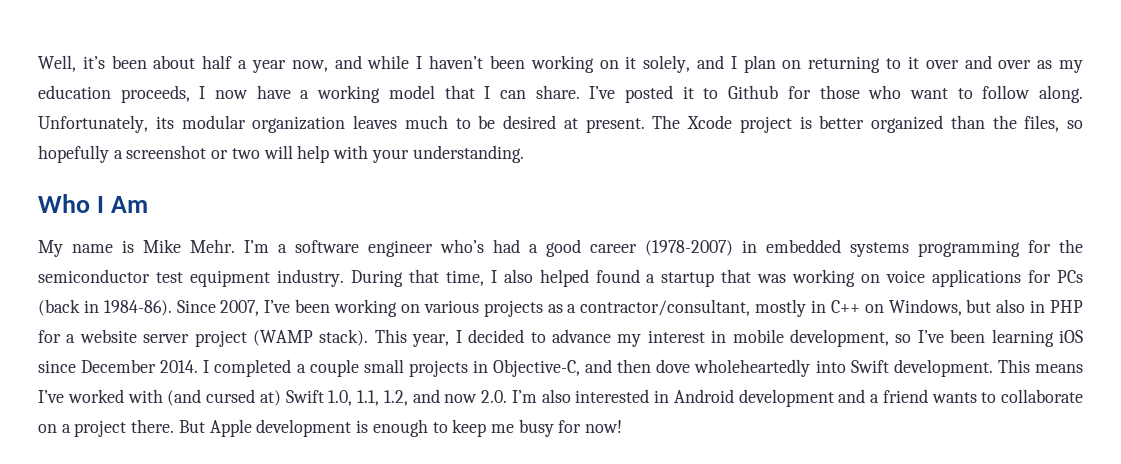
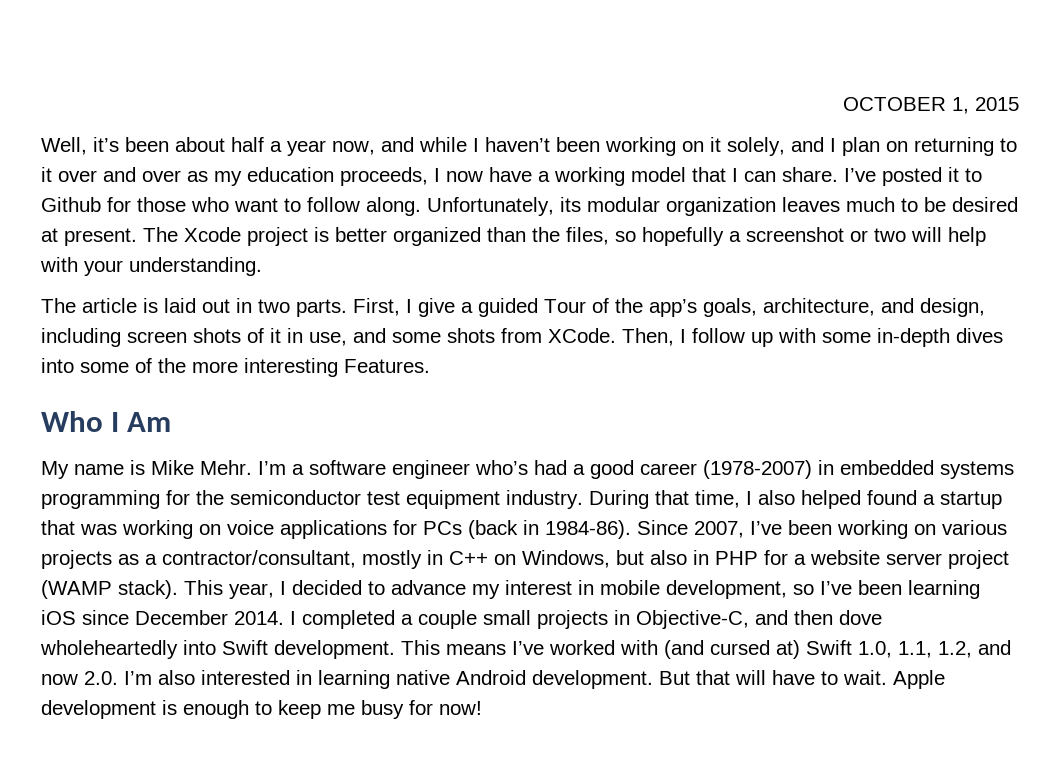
(38, 63) none -> [843,97,1019,114] OCTOBER 1, 2015 //
(524, 154) none -> [41,298,985,317] [41,328,1003,347] [41,358,430,377] // The article is laid out in two parts. First, I give a guided Tour of the app’s goals, architecture, and design, including screen shots of it in use, and some shots from XCode. Then, I follow up with some in-depth dives into some of the more interesting Features.
[673,389,1083,407] [38,419,205,437] Android development and a friend wants to collaborate on a project there. But -> [318,670,887,689] learning native Android development. But that will have to wait.

